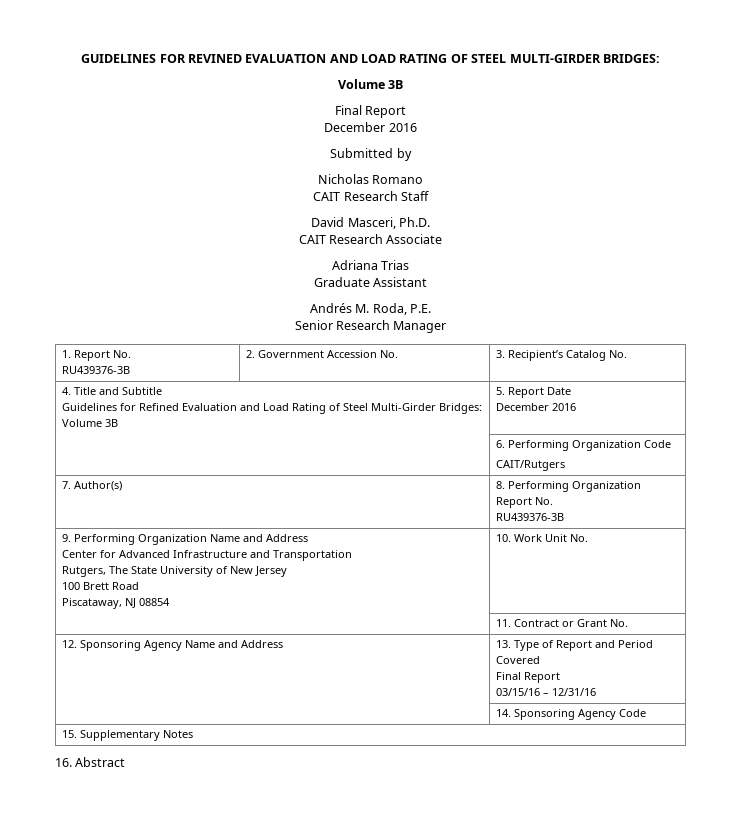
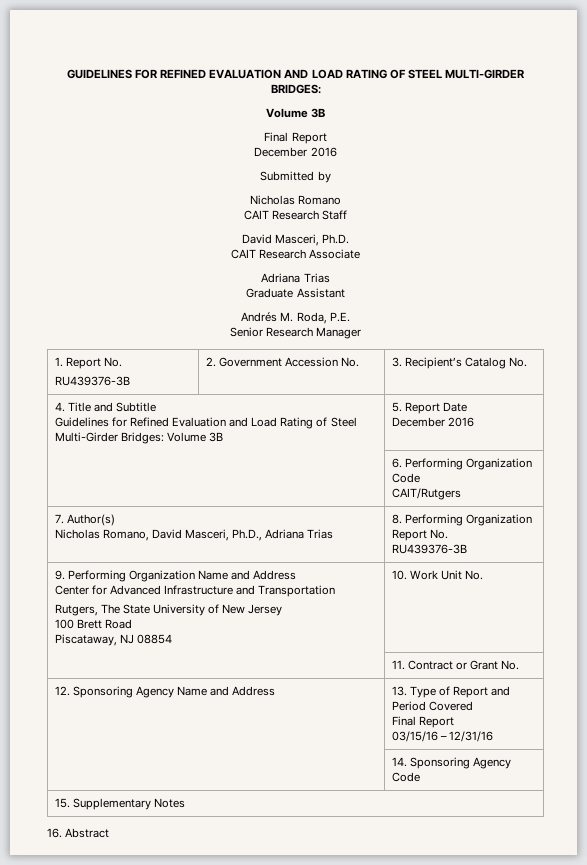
[187,54,242,63] REVINED -> [160,69,207,78] REFINED
(122, 486) none -> [54,529,334,541] // Nicholas Romano, David Masceri, Ph.D., Adriana Trias

